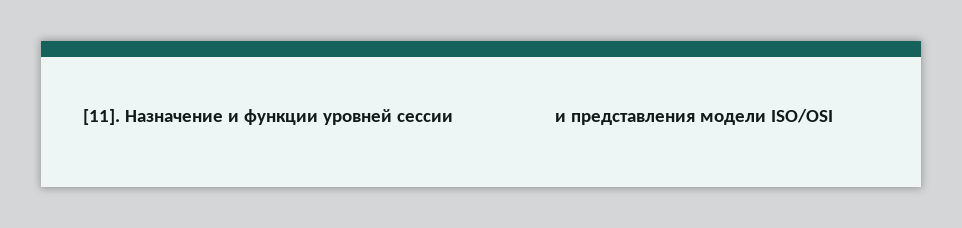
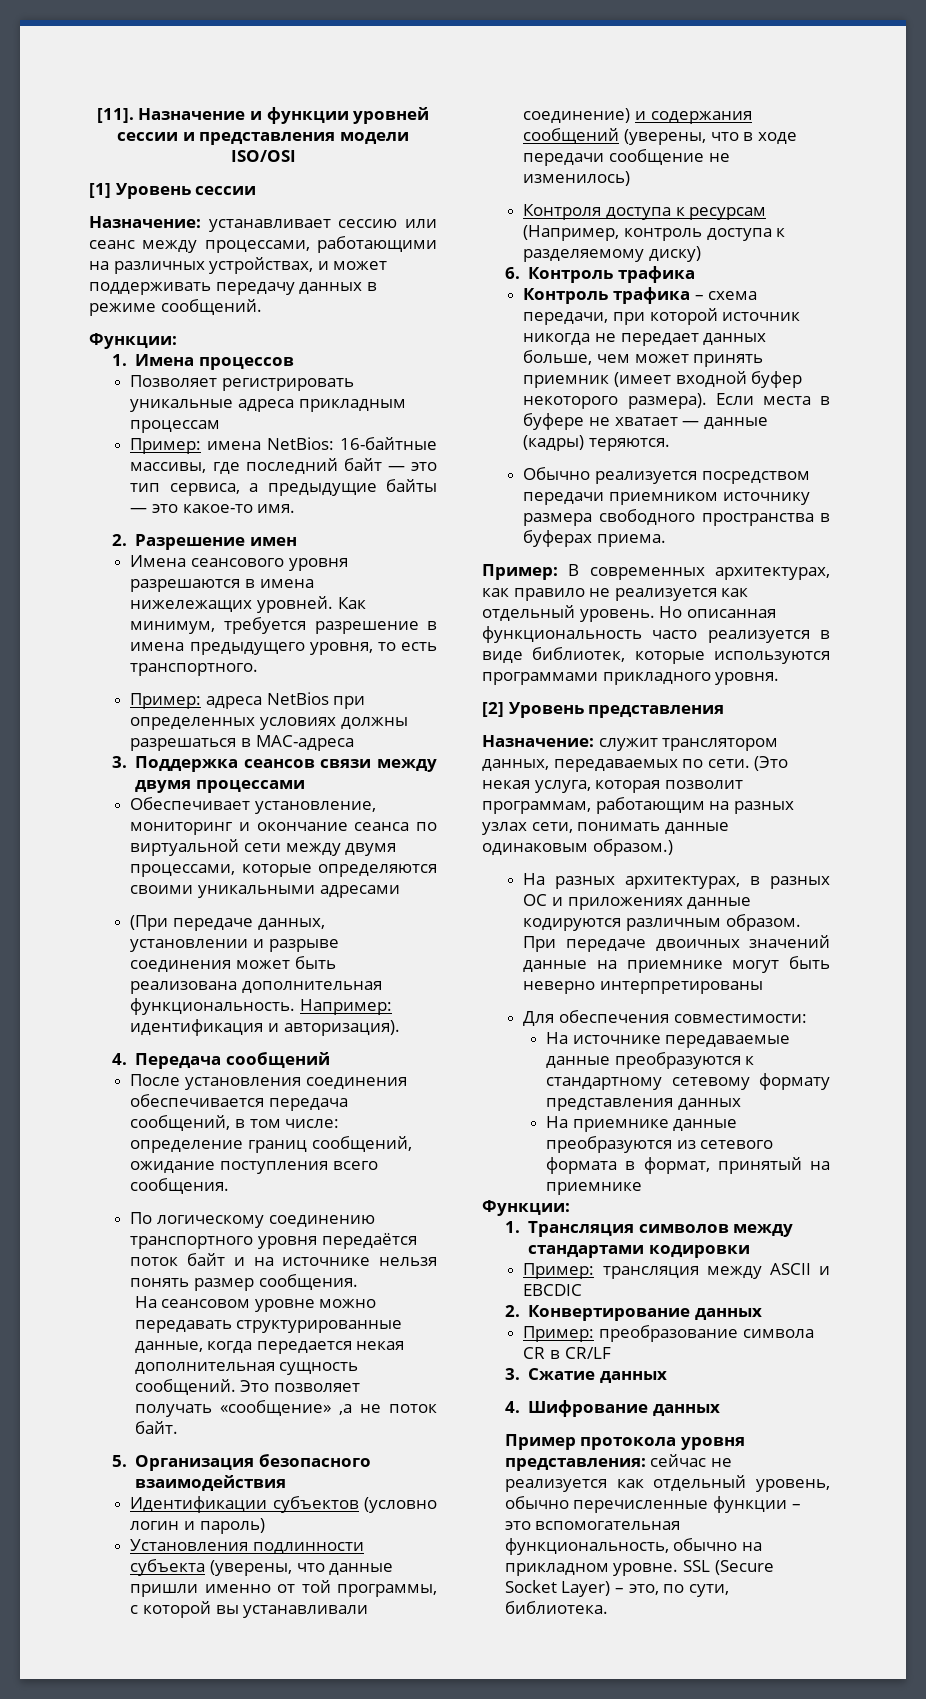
(833, 116) none -> [89,183,257,199] [89,216,438,232] [89,236,437,253] [89,257,388,274] [89,282,377,295] [89,299,262,316] [89,333,177,349] [111,354,294,370] [130,375,355,391] [130,399,406,412] [130,420,221,433] [130,437,437,454] [130,458,437,474] [130,479,437,496] [130,504,296,513] [111,534,297,550] [130,555,348,571] [130,579,314,592] [130,596,366,613] [130,617,438,634] [130,642,437,655] [130,663,259,676] [130,692,366,709] [130,717,408,730] [130,735,354,751] [111,756,437,772] [135,780,305,793] [130,797,377,814] [130,822,437,835] [130,839,397,856] [130,864,437,877] [130,885,400,898] [130,915,325,931] [130,939,339,952] [130,956,336,972] [130,981,383,994] [130,998,393,1015] [130,1019,400,1036] [111,1052,330,1069] [130,1074,407,1090] [130,1094,349,1111] [130,1115,340,1131] [130,1136,412,1153] [130,1161,378,1174] [130,1178,230,1194] [130,1212,375,1228] [130,1233,417,1249] [130,1253,437,1266] [130,1274,358,1291] [134,1296,377,1312] [134,1320,403,1333] [134,1341,405,1354] [134,1362,359,1375] [134,1379,360,1395] [134,1400,437,1417] [134,1421,178,1434] [111,1454,371,1471] [135,1475,287,1491] [130,1496,437,1513] [130,1518,265,1534] [130,1539,365,1554] [130,1559,394,1576] [130,1580,437,1597] [130,1601,369,1618] [523,108,752,124] [523,128,797,145] [523,149,730,166] [523,171,631,186] [523,204,767,220] [523,225,786,241] [523,246,702,262] [504,266,695,283] [523,287,758,304] [523,308,801,325] [523,333,767,346] [523,350,764,367] [523,371,803,388] [523,393,830,409] [523,413,768,430] [523,435,671,451] [523,467,810,484] [523,492,810,505] [523,509,830,526] [523,530,667,547] [482,564,830,580] [482,588,749,601] [482,605,776,622] [482,626,830,643] [482,647,830,664] [482,672,780,685] [482,702,725,718] [482,735,779,751] [482,756,789,772] [482,780,743,793] [482,797,794,814] [482,822,729,835] [482,839,673,856] [523,873,830,889] [523,894,752,910] [523,914,801,931] [523,935,830,952] [523,956,830,973] [523,981,764,994] [523,1010,807,1026] [546,1032,791,1048] [546,1052,755,1069] [546,1073,830,1090] [546,1098,741,1111] [546,1116,738,1132] [546,1136,774,1153] [546,1157,830,1174] [546,1182,643,1195] [482,1200,570,1216] [504,1221,794,1237] [528,1245,750,1258] [523,1263,830,1279] [523,1284,583,1296] [504,1305,762,1321] [523,1325,814,1342] [523,1347,611,1359] [504,1368,667,1383] [504,1400,720,1417] [504,1434,745,1450] [504,1454,732,1471] [504,1475,830,1492] [504,1496,801,1513] [504,1521,681,1530] [504,1538,762,1555] [504,1560,774,1576] [504,1580,729,1597] [504,1601,608,1614] // [1] Уровень сессии // Назначение: устанавливает сессию или сеанс между процессами, работающими на различных устройствах, и может поддерживать передачу данных в режиме сообщений. // Функции: // 1. Имена процессов // Позволяет регистрировать уникальные адреса прикладным процессам // Пример: имена NetBios: 16-байтные массивы, где последний байт — это тип сервиса, а предыдущие байты — это какое-то имя. // 2. Разрешение имен // Имена сеансового уровня разрешаются в имена нижележащих уровней. Как минимум, требуется разрешение в имена предыдущего уровня, то есть транспортного. // Пример: адреса NetBios при определенных условиях должны разрешаться в MAC-адреса // 3. Поддержка сеансов связи между двумя процессами // Обеспечивает установление, мониторинг и окончание сеанса по виртуальной сети между двумя процессами, которые определяются своими уникальными адресами // (При передаче данных, установлении и разрыве соединения может быть реализована дополнительная функциональность. Например: идентификация и авторизация). // 4. Передача сообщений // После установления соединения обеспечивается передача сообщений, в том числе: определение границ сообщений, ожидание поступления всего сообщения. // По логическому соединению транспортного уровня передаётся поток байт и на источнике нельзя понять размер сообщения. // На сеансовом уровне можно передавать структурированные данные, когда передается некая дополнительная сущность сообщений. Это позволяет получать «сообщение» ,а не поток байт. // 5. Организация безопасного взаимодействия // Идентификации субъектов (условно логин и пароль) // Установления подлинности субъекта (уверены, что данные пришли именно от той программы, с которой вы устанавливали соединение) и содержания сообщений (уверены, что в ходе передачи сообщение не изменилось) // Контроля доступа к ресурсам (Например, контроль доступа к разделяемому диску) // 6. Контроль трафика // Контроль трафика – схема передачи, при которой источник никогда не передает данных больше, чем может принять приемник (имеет входной буфер некоторого размера). Если места в буфере не хватает — данные (кадры) теряются. // Обычно реализуется посредством передачи приемником источнику размера свободного пространства в буферах приема. // Пример: В современных архитектурах, как правило не реализуется как отдельный уровень. Но описанная функциональность часто реализуется в виде библиотек, которые используются программами прикладного уровня. // [2] Уровень представления // Назначение: служит транслятором данных, передаваемых по сети. (Это некая услуга, которая позволит программам, работающим на разных узлах сети, понимать данные одинаковым образом.) // На разных архитектурах, в разных ОС и приложениях данные кодируются различным образом. При передаче двоичных значений данные на приемнике могут быть неверно интерпретированы // Для обеспечения совместимости: // На источнике передаваемые данные преобразуются к стандартному сетевому формату представления данных // На приемнике данные преобразуются из сетевого формата в формат, принятый на приемнике // Функции: // 1. Трансляция символов между стандартами кодировки // Пример: трансляция между ASCII и EBCDIC // 2. Конвертирование данных // Пример: преобразование символа CR в CR/LF // 3. Сжатие данных // 4. Шифрование данных // Пример протокола уровня представления: сейчас не реализуется как отдельный уровень, обычно перечисленные функции – это вспомогательная функциональность, обычно на прикладном уровне. SSL (Secure Socket Layer) – это, по сути, библиотека.

